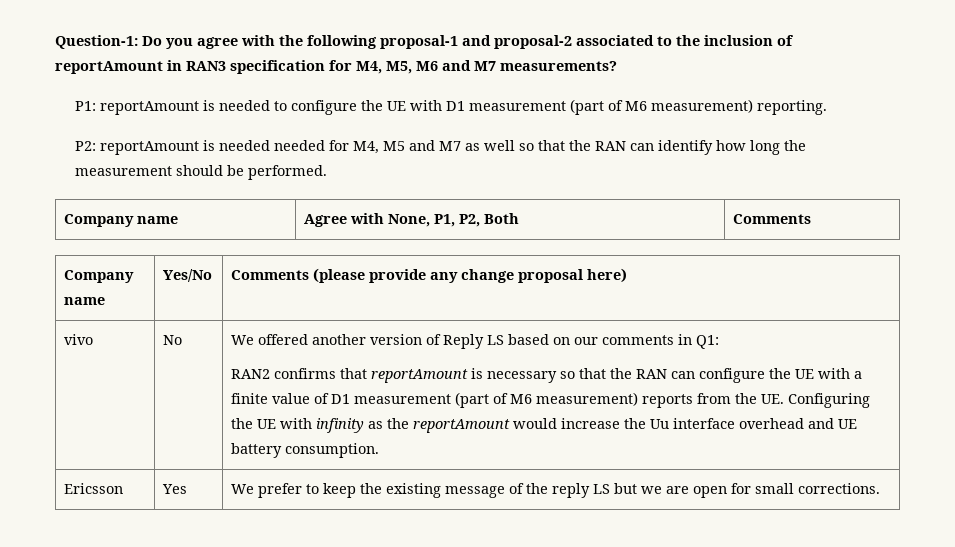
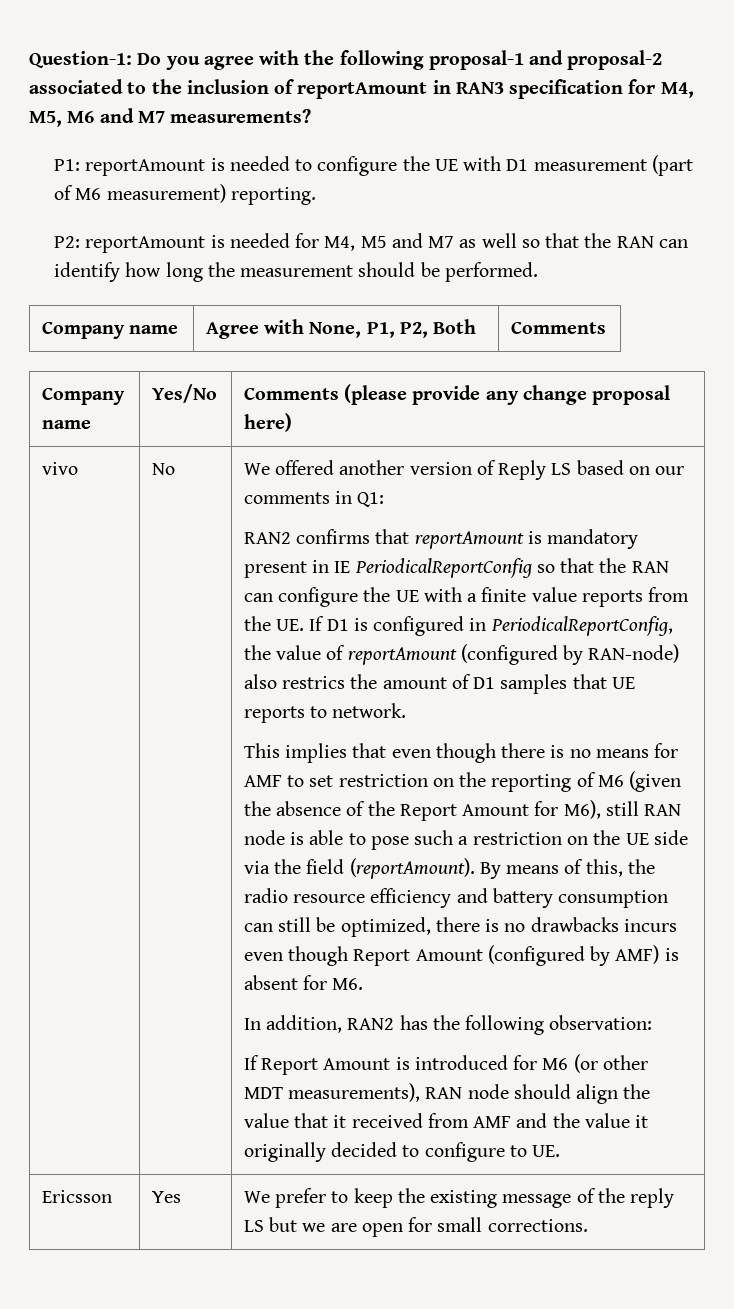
[273,140,325,151] needed -> (290, 240) none
[487,371,558,383] necessary -> [547,529,639,549] [243,558,532,578] mandatory present in IE PeriodicalReportConfig
[314,392,871,408] [231,418,858,433] [231,443,380,458] of D1 measurement (part of M6 measurement) reports from the UE. Configuring the UE with infinity as the reportAmount would increase the Uu interface overhead and UE battery consumption. -> [582,587,690,607] [243,616,673,636] [243,644,680,665] [243,674,636,694] [243,703,407,723] [243,743,679,763] [243,771,682,792] [243,800,682,821] [243,830,688,850] [243,858,656,879] [243,888,669,908] [243,917,678,937] [243,945,679,966] [243,975,364,990] [243,1015,653,1035] [243,1054,649,1075] [243,1083,651,1104] [243,1113,649,1128] [243,1142,561,1162] reports from the UE. If D1 is configured in PeriodicalReportConfig, the value of reportAmount (configured by RAN-node) also restrics the amount of D1 samples that UE reports to network. // This implies that even though there is no means for AMF to set restriction on the reporting of M6 (given the absence of the Report Amount for M6), still RAN node is able to pose such a restriction on the UE side via the field (reportAmount). By means of this, the radio resource efficiency and battery consumption can still be optimized, there is no drawbacks incurs even though Report Amount (configured by AMF) is absent for M6. // In addition, RAN2 has the following observation: // If Report Amount is introduced for M6 (or other MDT measurements), RAN node should align the value that it received from AMF and the value it originally decided to configure to UE.

